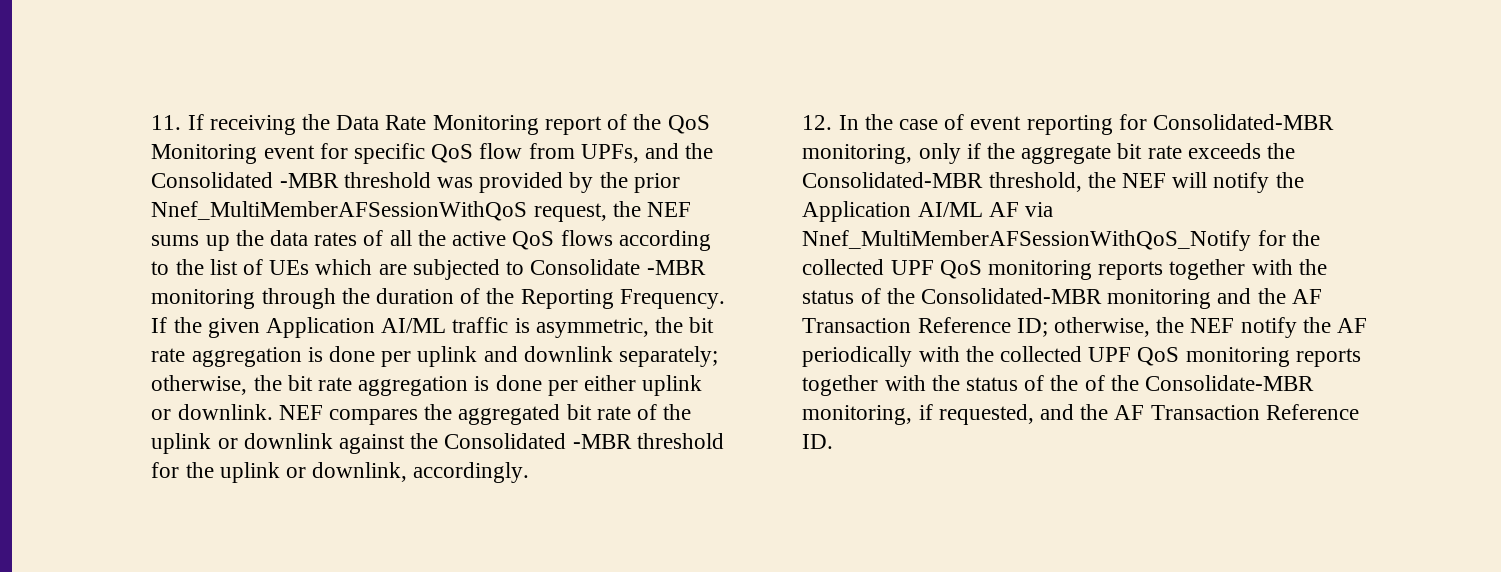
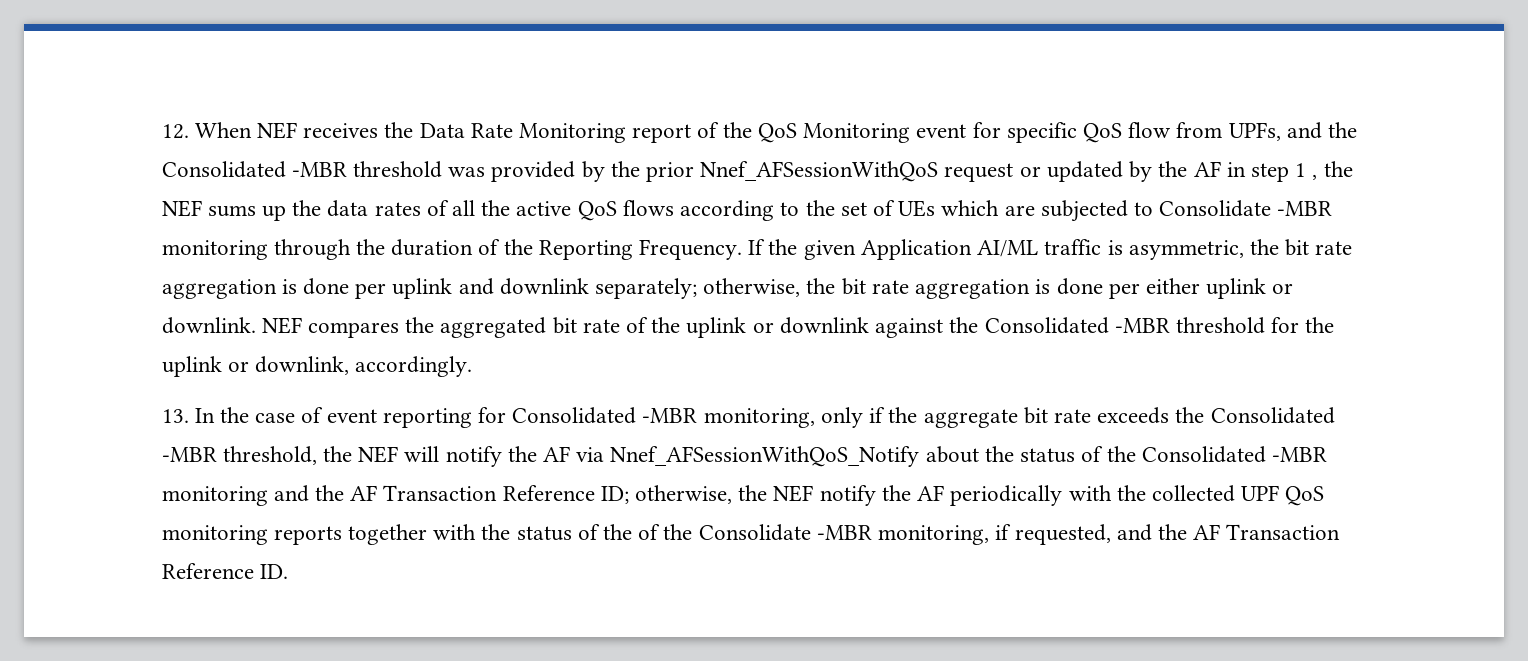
[151,114,296,135] 11. If receiving -> [161,122,379,139] 12. When NEF receives
[151,201,607,222] Nnef_MultiMemberAFSessionWithQoS request, -> [700,161,1318,182] Nnef_AFSessionWithQoS request or updated by the AF in step 1 ,
[209,259,238,275] list -> [840,202,867,216] set
[802,115,833,130] 12. -> [161,409,189,423] 13.
[1153,114,1335,130] Consolidated-MBR -> [512,407,698,424] Consolidated -MBR
[802,172,984,188] Consolidated-MBR -> [1210,407,1335,424] [161,447,217,462] Consolidated -MBR
[802,201,1054,222] [802,230,1320,251] [802,259,1327,280] [802,288,1103,304] Application AI/ML AF via Nnef_MultiMemberAFSessionWithQoS_Notify for the collected UPF QoS monitoring reports together with the status of the Consolidated-MBR -> [543,446,1327,467] AF via Nnef_AFSessionWithQoS_Notify about the status of the Consolidated -MBR
[1145,375,1315,391] Consolidate-MBR -> [698,524,872,541] Consolidate -MBR

